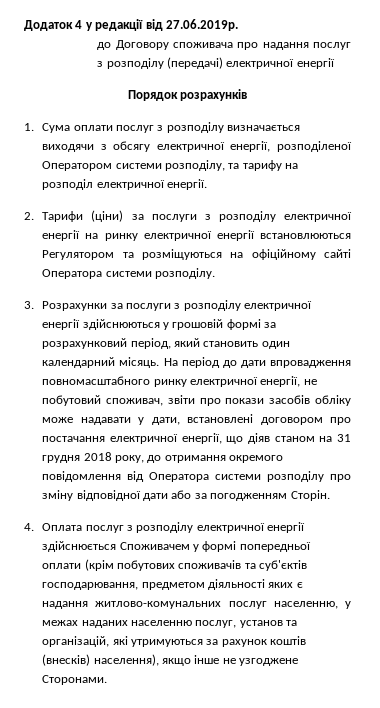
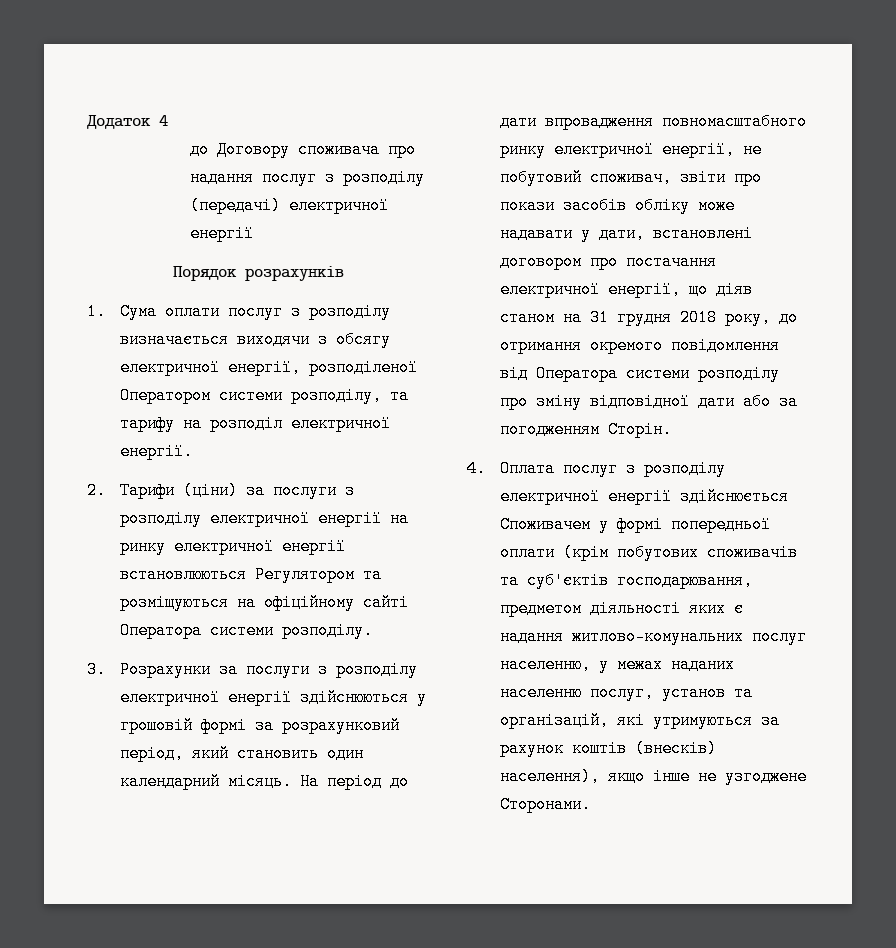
[85,19,238,31] у редакції від 27.06.2019р. -> (168, 120) none

